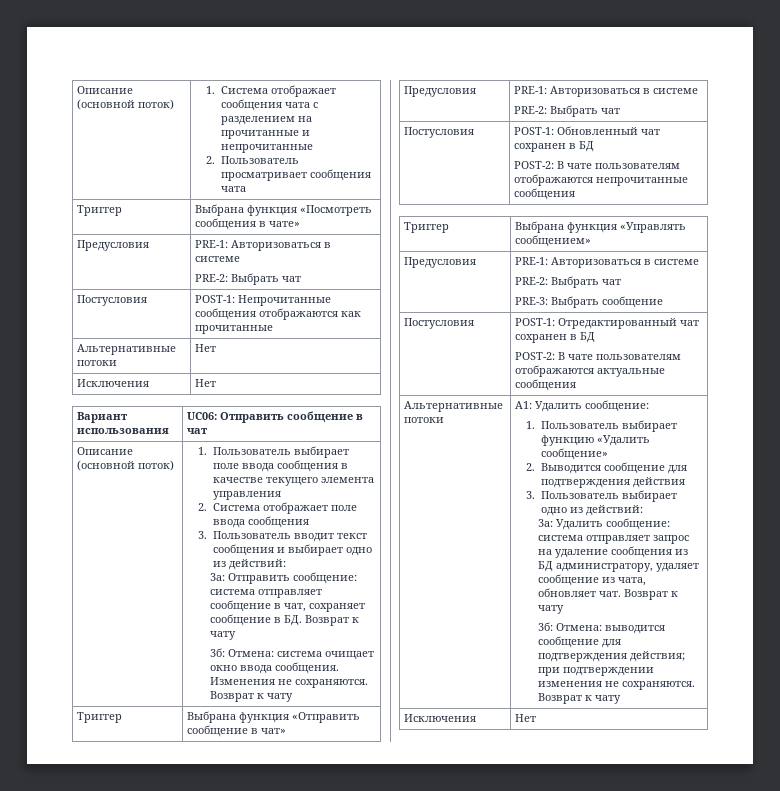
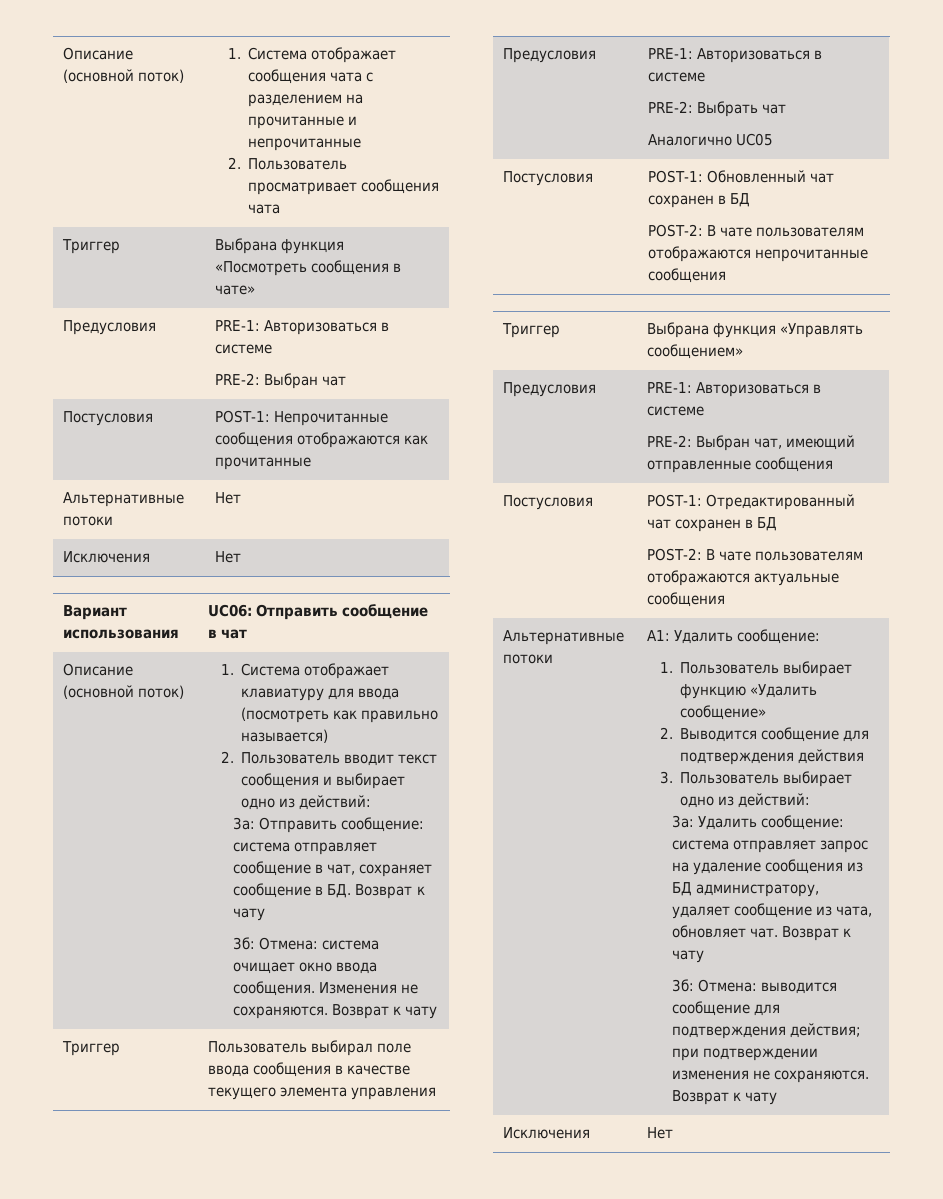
[230,273,279,285] Выбрать -> [264,373,319,389] Выбран
[212,446,349,458] [212,460,348,472] [212,477,374,486] [212,491,281,500] [198,502,357,514] [212,516,309,528] [198,531,208,539] Пользователь выбирает поле ввода сообщения в качестве текущего элемента управления // 2. Система отображает поле ввода сообщения // 3. -> [241,663,390,679] [241,688,400,701] [241,707,439,723] [241,729,329,743] [220,751,234,763] Система отображает клавиатуру для ввода (посмотреть как правильно называется) // 2.
[186,711,360,723] [186,725,286,737] [403,86,476,97] [513,86,698,97] [513,105,620,117] Выбрана функция «Отправить сообщение в чат» // Предусловия | PRE-1: Авторизоваться в системе // PRE-2: Выбрать чат -> [207,1040,412,1056] [207,1062,411,1077] [207,1087,437,1100] [502,48,596,63] [647,48,823,63] [647,72,705,82] [647,101,787,117] [647,133,774,146] Пользователь выбирал поле ввода сообщения в качестве текущего элемента управления // Предусловия | PRE-1: Авторизоваться в системе // PRE-2: Выбрать чат // Аналогично UC05
[550,276,621,288] [514,296,663,308] Выбрать чат // PRE-3: Выбрать сообщение -> [696,435,856,451] [646,457,834,473] Выбран чат, имеющий отправленные сообщения

